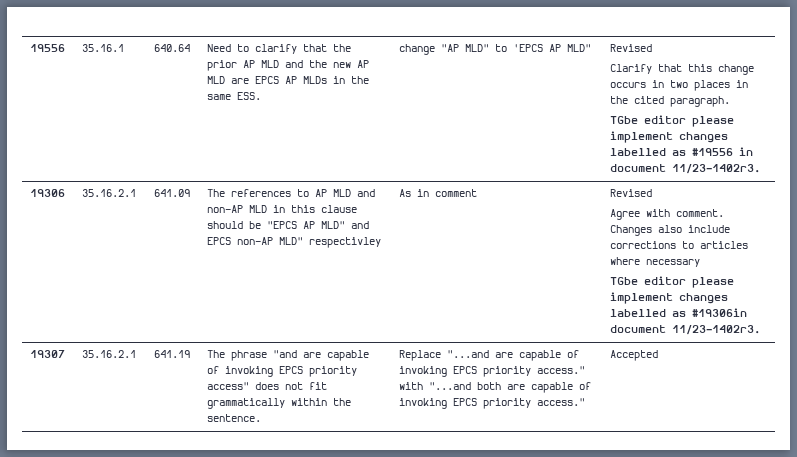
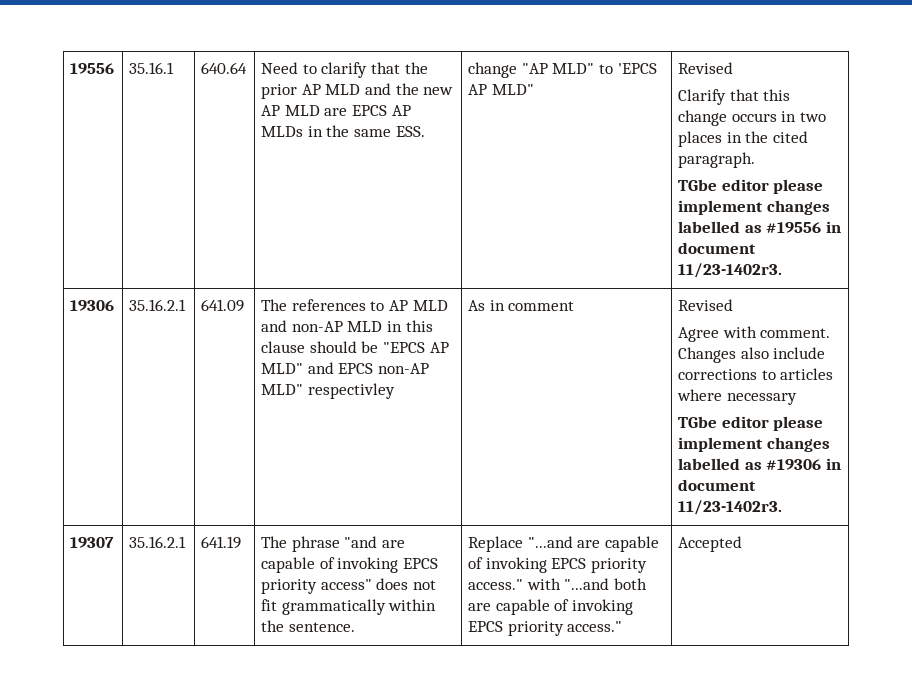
[692,308,748,317] #19306in -> [766,458,842,470] #19306 in

